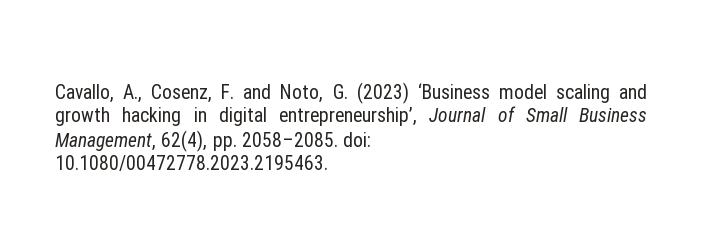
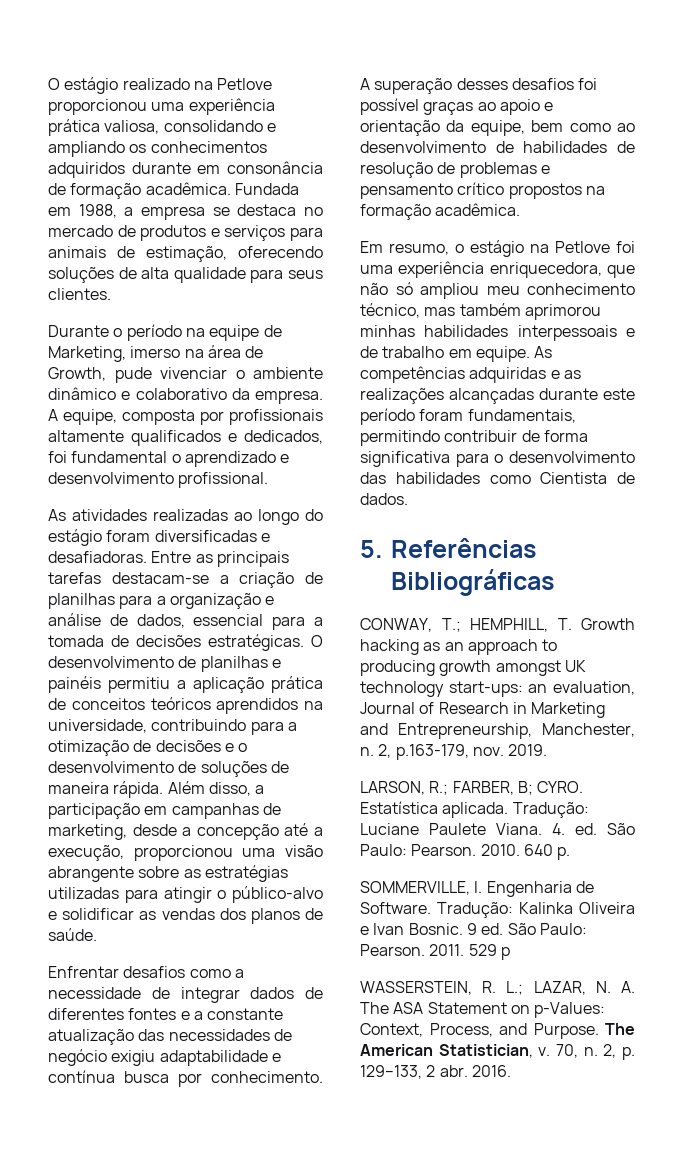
[55,82,648,104] [55,106,647,126] [55,130,372,152] [55,155,328,171] Cavallo, A., Cosenz, F. and Noto, G. (2023) ‘Business model scaling and growth hacking in digital entrepreneurship’, Journal of Small Business Management, 62(4), pp. 2058–2085. doi: 10.1080/00472778.2023.2195463. -> [48,77,273,94] [48,98,275,115] [48,119,276,136] [48,141,267,157] [48,161,324,178] [48,182,299,199] [48,204,323,220] [48,225,323,241] [48,246,323,262] [48,267,323,283] [48,288,111,300] [48,324,282,341] [48,345,264,362] [48,367,323,383] [48,387,323,404] [48,409,323,425] [48,430,323,446] [48,451,290,467] [48,472,269,488] [48,509,323,525] [48,529,270,546] [48,551,289,567] [48,572,323,588] [48,593,275,609] [48,613,324,630] [48,634,323,651] [48,656,281,672] [48,676,323,693] [48,697,323,714] [48,719,297,735] [48,740,248,756] [48,761,289,777] [48,781,265,798] [48,803,281,819] [48,823,323,840] [48,845,324,861] [48,865,288,882] [48,886,323,903] [48,908,323,924] [48,928,97,941] [48,966,244,978] [48,987,323,1003] [48,1008,284,1020] [48,1029,292,1045] [48,1049,281,1066] [48,1070,323,1087] [360,78,598,94] [360,98,554,115] [360,120,635,136] [360,141,635,153] [360,162,550,178] [360,182,605,199] [360,203,521,220] [360,240,635,257] [360,261,635,278] [360,282,635,299] [360,303,601,320] [360,325,635,341] [360,346,553,362] [360,366,581,383] [360,388,635,404] [360,408,576,425] [360,430,588,446] [360,451,635,467] [360,472,635,484] [360,493,408,505] [360,538,537,558] [391,569,555,596] [360,618,635,632] [360,639,558,655] [360,660,586,676] [360,681,635,697] [360,702,606,718] [360,723,635,739] [360,744,548,760] [360,781,584,795] [360,801,589,818] [360,823,635,835] [360,844,571,860] [360,881,594,897] [360,902,635,918] [360,923,587,935] [360,944,510,960] [360,981,635,995] [360,1002,606,1018] [360,1023,635,1039] [360,1044,635,1060] [360,1065,511,1079] O estágio realizado na Petlove proporcionou uma experiência prática valiosa, consolidando e ampliando os conhecimentos adquiridos durante em consonância de formação acadêmica. Fundada em 1988, a empresa se destaca no mercado de produtos e serviços para animais de estimação, oferecendo soluções de alta qualidade para seus clientes. // Durante o período na equipe de Marketing, imerso na área de Growth, pude vivenciar o ambiente dinâmico e colaborativo da empresa. A equipe, composta por profissionais altamente qualificados e dedicados, foi fundamental o aprendizado e desenvolvimento profissional. // As atividades realizadas ao longo do estágio foram diversificadas e desafiadoras. Entre as principais tarefas destacam-se a criação de planilhas para a organização e análise de dados, essencial para a tomada de decisões estratégicas. O desenvolvimento de planilhas e painéis permitiu a aplicação prática de conceitos teóricos aprendidos na universidade, contribuindo para a otimização de decisões e o desenvolvimento de soluções de maneira rápida. Além disso, a participação em campanhas de marketing, desde a concepção até a execução, proporcionou uma visão abrangente sobre as estratégias utilizadas para atingir o público-alvo e solidificar as vendas dos planos de saúde. // Enfrentar desafios como a necessidade de integrar dados de diferentes fontes e a constante atualização das necessidades de negócio exigiu adaptabilidade e contínua busca por conhecimento. A superação desses desafios foi possível graças ao apoio e orientação da equipe, bem como ao desenvolvimento de habilidades de resolução de problemas e pensamento crítico propostos na formação acadêmica. // Em resumo, o estágio na Petlove foi uma experiência enriquecedora, que não só ampliou meu conhecimento técnico, mas também aprimorou minhas habilidades interpessoais e de trabalho em equipe. As competências adquiridas e as realizações alcançadas durante este período foram fundamentais, permitindo contribuir de forma significativa para o desenvolvimento das habilidades como Cientista de dados. // 5. Referências Bibliográficas // CONWAY, T.; HEMPHILL, T. Growth hacking as an approach to producing growth amongst UK technology start-ups: an evaluation, Journal of Research in Marketing and Entrepreneurship, Manchester, n. 2, p.163-179, nov. 2019. // LARSON, R.; FARBER, B; CYRO. Estatística aplicada. Tradução: Luciane Paulete Viana. 4. ed. São Paulo: Pearson. 2010. 640 p. // SOMMERVILLE, I. Engenharia de Software. Tradução: Kalinka Oliveira e Ivan Bosnic. 9 ed. São Paulo: Pearson. 2011. 529 p // WASSERSTEIN, R. L.; LAZAR, N. A. The ASA Statement on p-Values: Context, Process, and Purpose. The American Statistician, v. 70, n. 2, p. 129–133, 2 abr. 2016.

